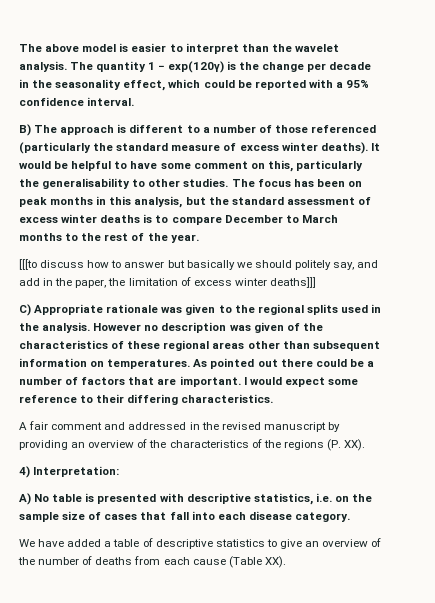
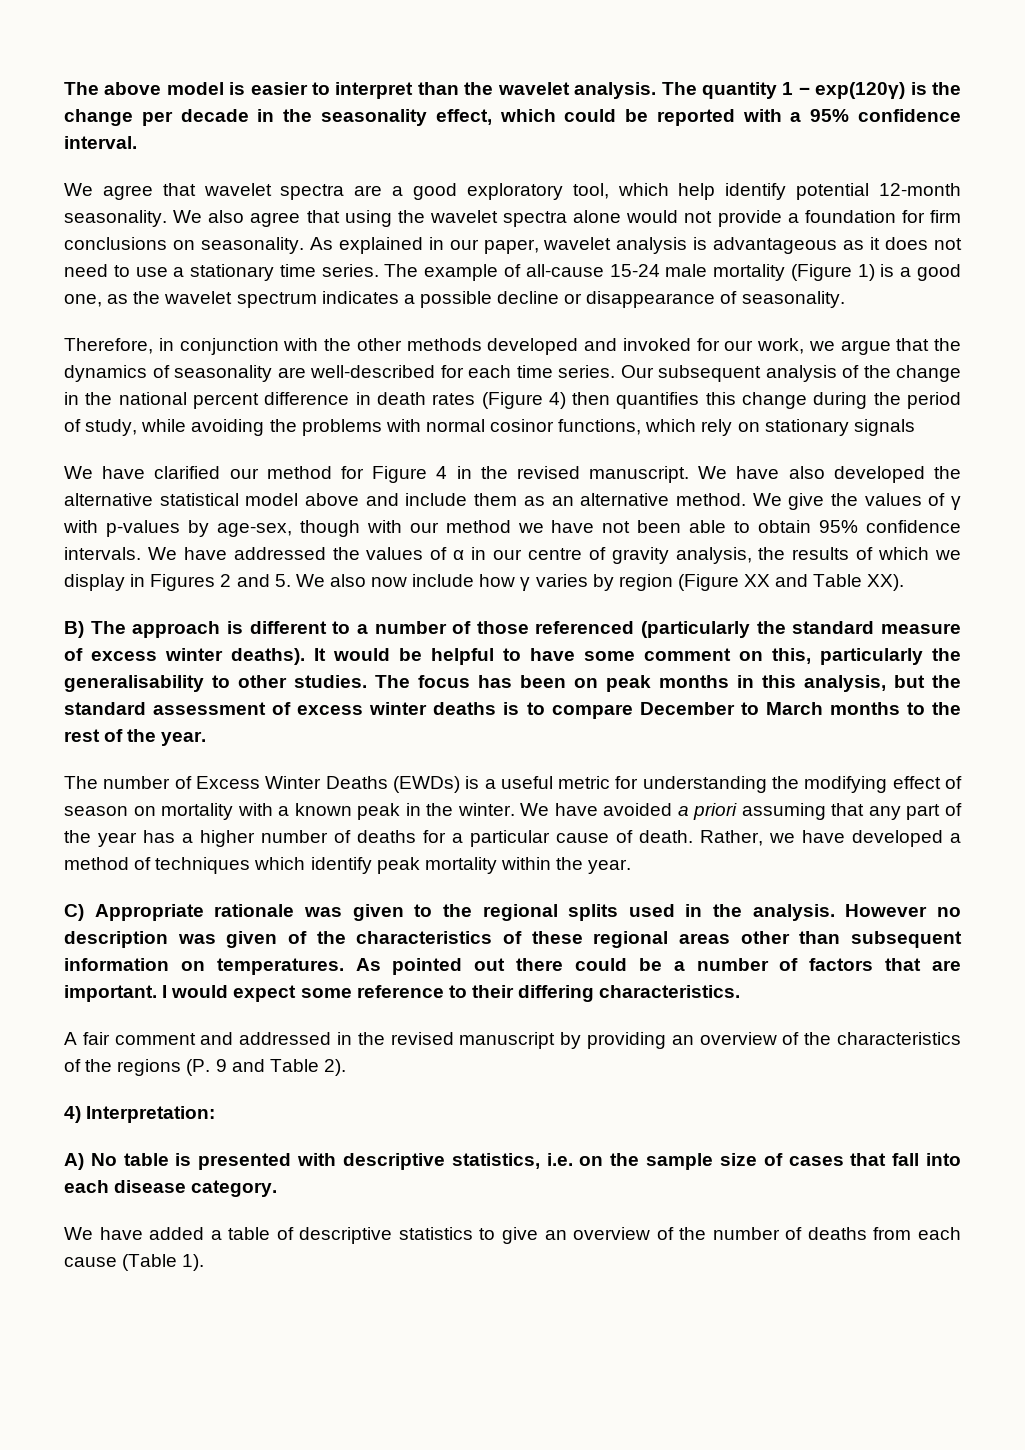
(135, 101) none -> [64,183,962,200] [64,210,961,227] [64,237,962,254] [64,264,962,281] [64,291,845,308] [64,338,961,355] [64,365,961,382] [64,392,961,409] [64,419,915,436] [64,466,961,483] [64,493,961,510] [63,520,961,537] [64,547,962,564] [64,574,905,591] // We agree that wavelet spectra are a good exploratory tool, which help identify potential 12-month seasonality. We also agree that using the wavelet spectra alone would not provide a foundation for firm conclusions on seasonality. As explained in our paper, wavelet analysis is advantageous as it does not need to use a stationary time series. The example of all-cause 15-24 male mortality (Figure 1) is a good one, as the wavelet spectrum indicates a possible decline or disappearance of seasonality. // Therefore, in conjunction with the other methods developed and invoked for our work, we argue that the dynamics of seasonality are well-described for each time series. Our subsequent analysis of the change in the national percent difference in death rates (Figure 4) then quantifies this change during the period of study, while avoiding the problems with normal cosinor functions, which rely on stationary signals // We have clarified our method for Figure 4 in the revised manuscript. We have also developed the alternative statistical model above and include them as an alternative method. We give the values of γ with p-values by age-sex, though with our method we have not been able to obtain 95% confidence intervals. We have addressed the values of α in our centre of gravity analysis, the results of which we display in Figures 2 and 5. We also now include how γ varies by region (Figure XX and Table XX).
[19,259,379,270] [19,277,316,288] [[[to discuss how to answer but basically we should politely say, and add in the paper, the limitation of excess winter deaths]]] -> [64,776,962,793] [64,803,962,820] [64,830,961,847] [64,857,632,874] The number of Excess Winter Deaths (EWDs) is a useful metric for understanding the modifying effect of season on mortality with a known peak in the winter. We have avoided a priori assuming that any part of the year has a higher number of deaths for a particular cause of death. Rather, we have developed a method of techniques which identify peak mortality within the year.
[344,439,366,451] XX). -> [215,1059,346,1076] 9 and Table 2).
[264,556,286,568] XX). -> [182,1254,205,1271] 1).

